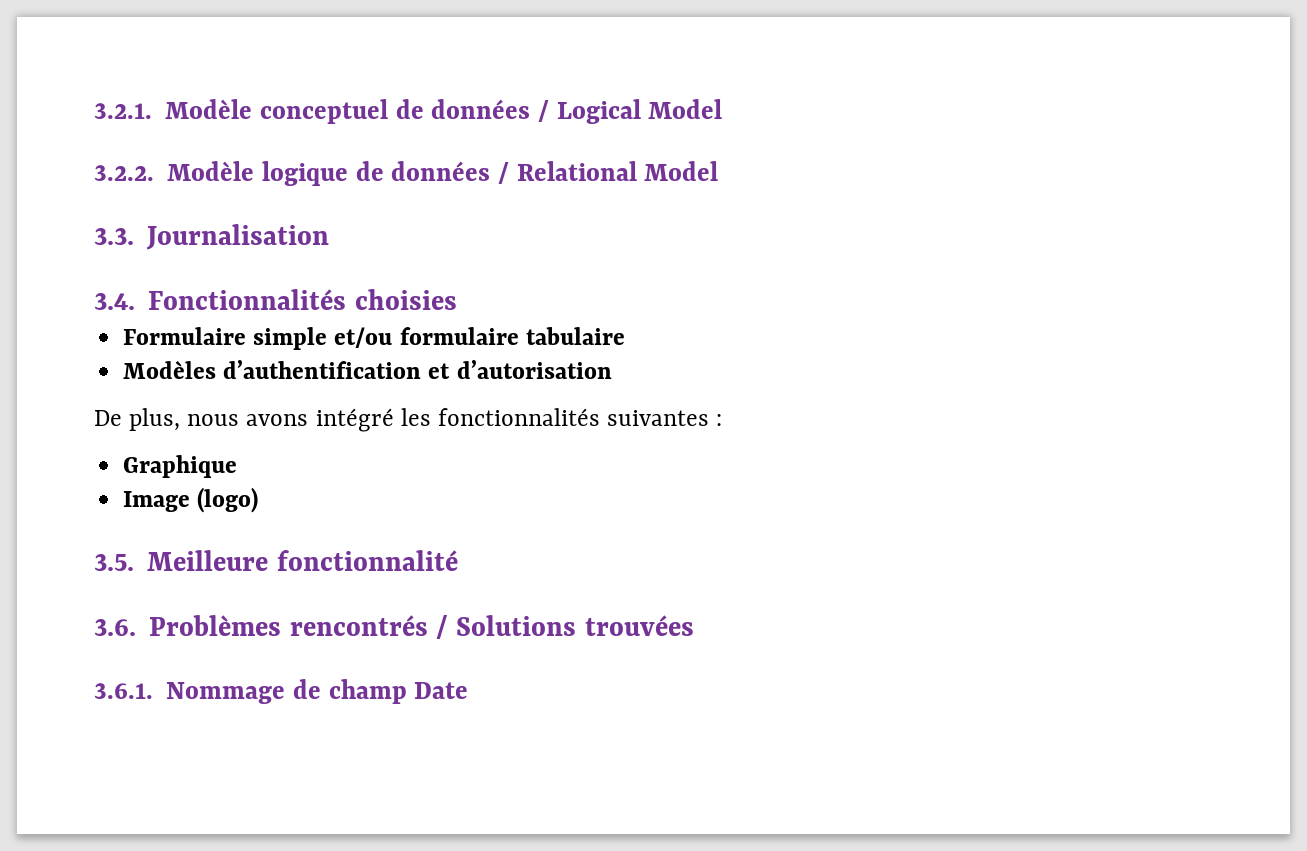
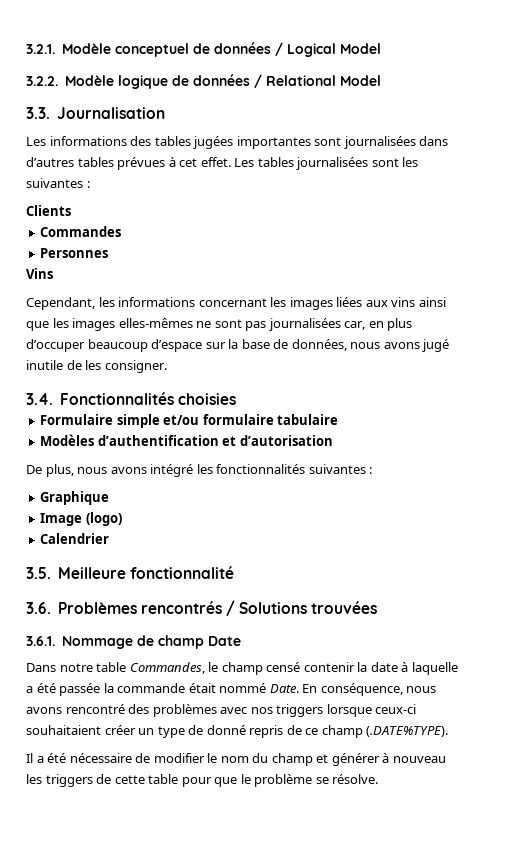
(330, 237) none -> [26,136,449,149] [26,157,419,170] [26,178,90,188] [26,205,71,216] [40,226,122,237] [40,248,109,258] [26,268,53,279] [26,297,446,310] [26,318,413,331] [26,339,450,352] [26,360,167,373] // Les informations des tables jugées importantes sont journalisées dans d’autres tables prévues à cet effet. Les tables journalisées sont les suivantes : // Clients // Commandes // Personnes // Vins // Cependant, les informations concernant les images liées aux vins ainsi que les images elles-mêmes ne sont pas journalisées car, en plus d’occuper beaucoup d’espace sur la base de données, nous avons jugé inutile de les consigner.
(259, 500) none -> [40,533,110,544] // Calendrier
(469, 690) none -> [26,662,458,675] [26,683,437,696] [26,704,417,717] [26,725,449,738] [26,753,446,766] [26,774,379,787] // Dans notre table Commandes, le champ censé contenir la date à laquelle a été passée la commande était nommé Date. En conséquence, nous avons rencontré des problèmes avec nos triggers lorsque ceux-ci souhaitaient créer un type de donné repris de ce champ (.DATE%TYPE). // Il a été nécessaire de modifier le nom du champ et générer à nouveau les triggers de cette table pour que le problème se résolve.

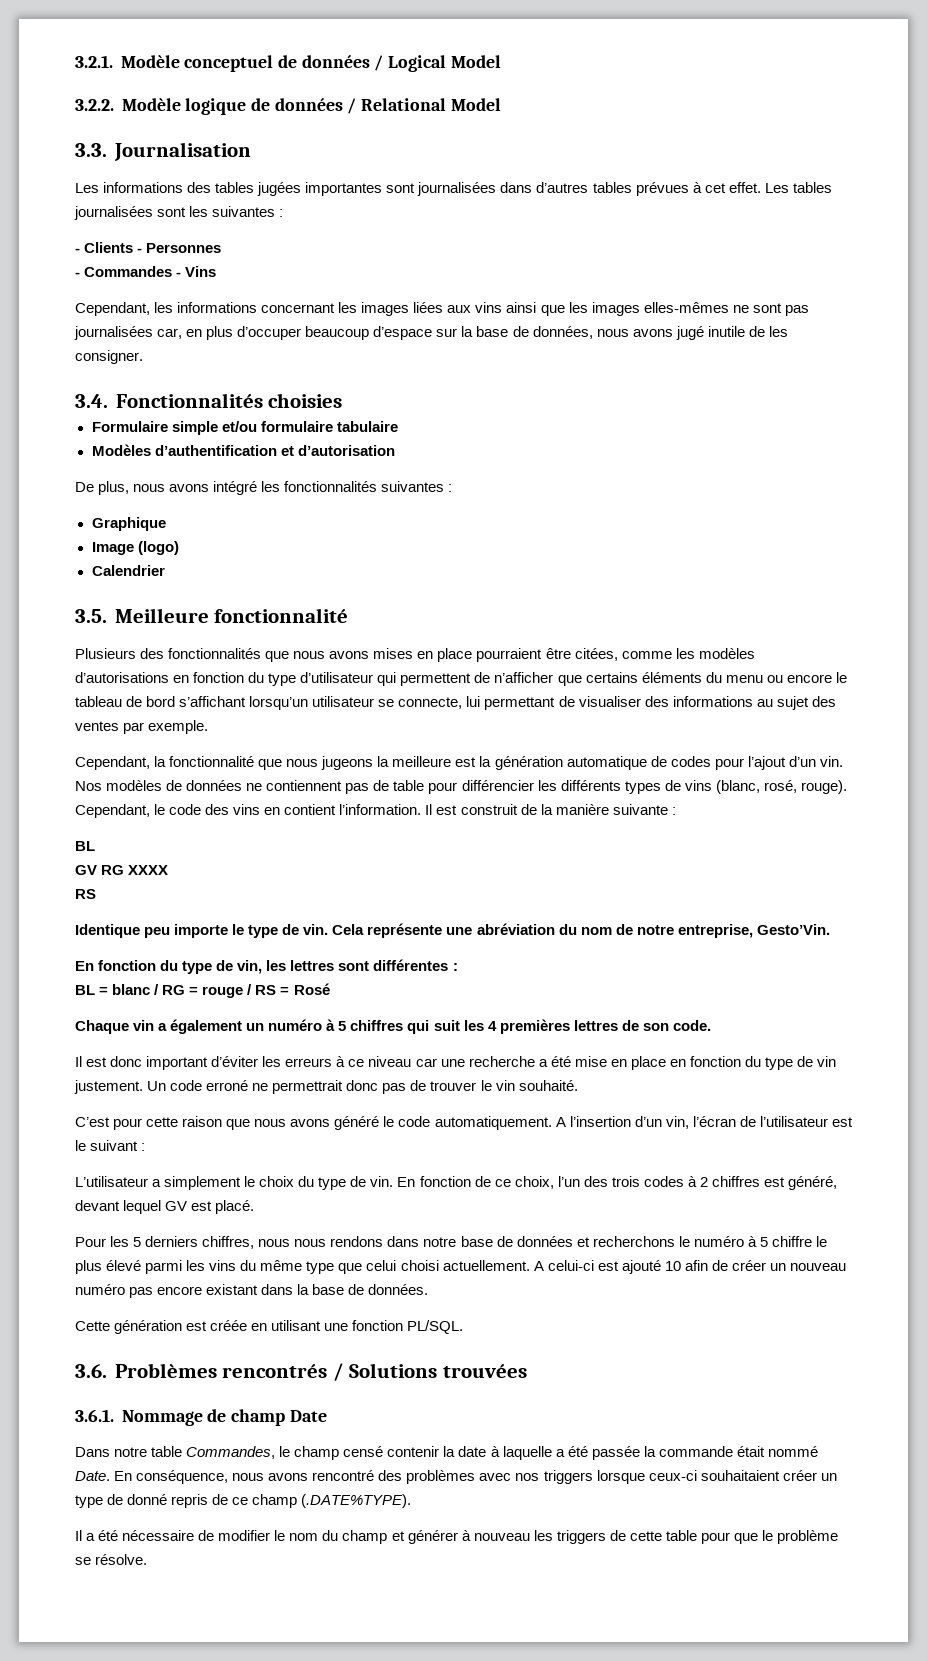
(90, 184) none -> [75,248,80,253] -
[40,226,122,237] // Commandes // -> [137,248,143,253] -
(109, 253) none -> [75,266,182,277] - Commandes -
(234, 572) none -> [75,648,755,662] [75,672,847,686] [75,696,836,710] [75,720,209,734] [75,756,843,770] [75,780,847,794] [75,804,676,818] [75,841,95,851] [75,865,169,875] [75,889,96,899] [75,923,830,938] [75,959,458,974] [75,983,330,998] [75,1019,711,1034] [75,1056,837,1070] [74,1080,578,1094] [75,1116,853,1130] [75,1140,146,1151] [75,1176,838,1190] [75,1200,255,1214] [75,1236,827,1249] [75,1260,847,1274] [75,1284,429,1298] [75,1320,464,1334] // Plusieurs des fonctionnalités que nous avons mises en place pourraient être citées, comme les modèles d’autorisations en fonction du type d’utilisateur qui permettent de n’afficher que certains éléments du menu ou encore le tableau de bord s’affichant lorsqu’un utilisateur se connecte, lui permettant de visualiser des informations au sujet des ventes par exemple. // Cependant, la fonctionnalité que nous jugeons la meilleure est la génération automatique de codes pour l’ajout d’un vin. Nos modèles de données ne contiennent pas de table pour différencier les différents types de vins (blanc, rosé, rouge). Cependant, le code des vins en contient l’information. Il est construit de la manière suivante : // BL // GV RG XXXX // RS // Identique peu importe le type de vin. Cela représente une abréviation du nom de notre entreprise, Gesto’Vin. // En fonction du type de vin, les lettres sont différentes : // BL = blanc / RG = rouge / RS = Rosé // Chaque vin a également un numéro à 5 chiffres qui suit les 4 premières lettres de son code. // Il est donc important d’éviter les erreurs à ce niveau car une recherche a été mise en place en fonction du type de vin justement. Un code erroné ne permettrait donc pas de trouver le vin souhaité. // C’est pour cette raison que nous avons généré le code automatiquement. A l’insertion d’un vin, l’écran de l’utilisateur est le suivant : // L’utilisateur a simplement le choix du type de vin. En fonction de ce choix, l’un des trois codes à 2 chiffres est généré, devant lequel GV est placé. // Pour les 5 derniers chiffres, nous nous rendons dans notre base de données et recherchons le numéro à 5 chiffre le plus élevé parmi les vins du même type que celui choisi actuellement. A celui-ci est ajouté 10 afin de créer un nouveau numéro pas encore existant dans la base de données. // Cette génération est créée en utilisant une fonction PL/SQL.

